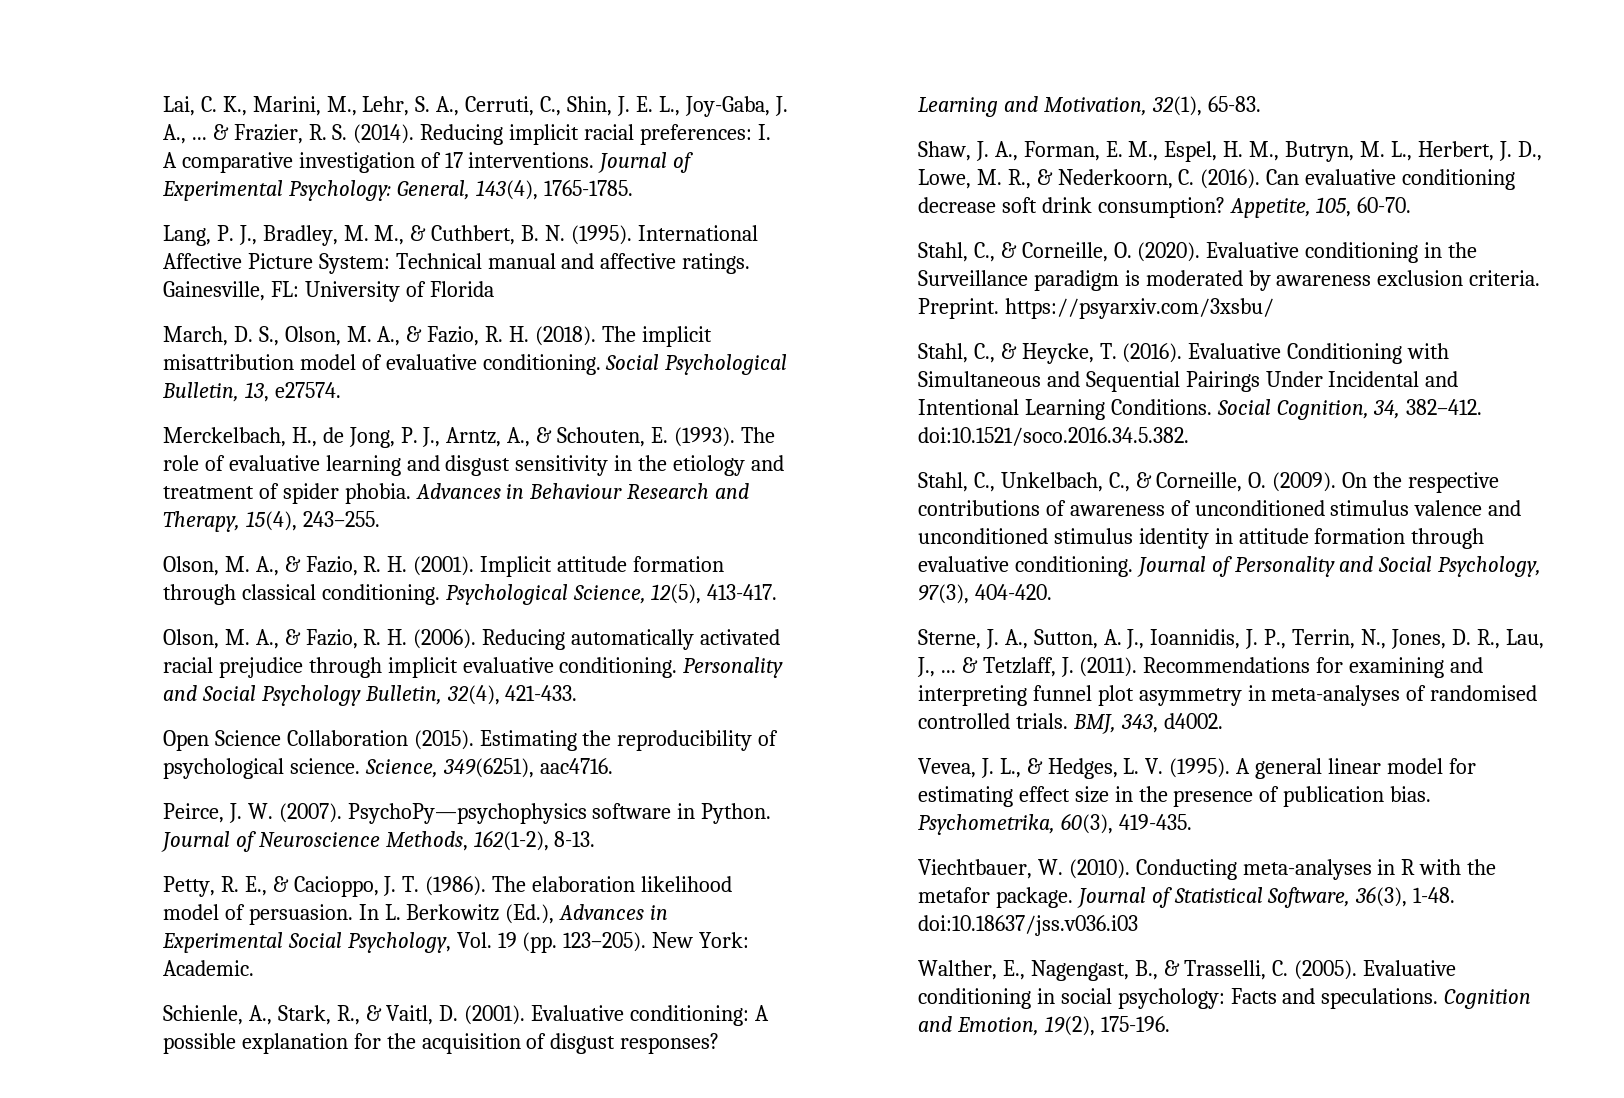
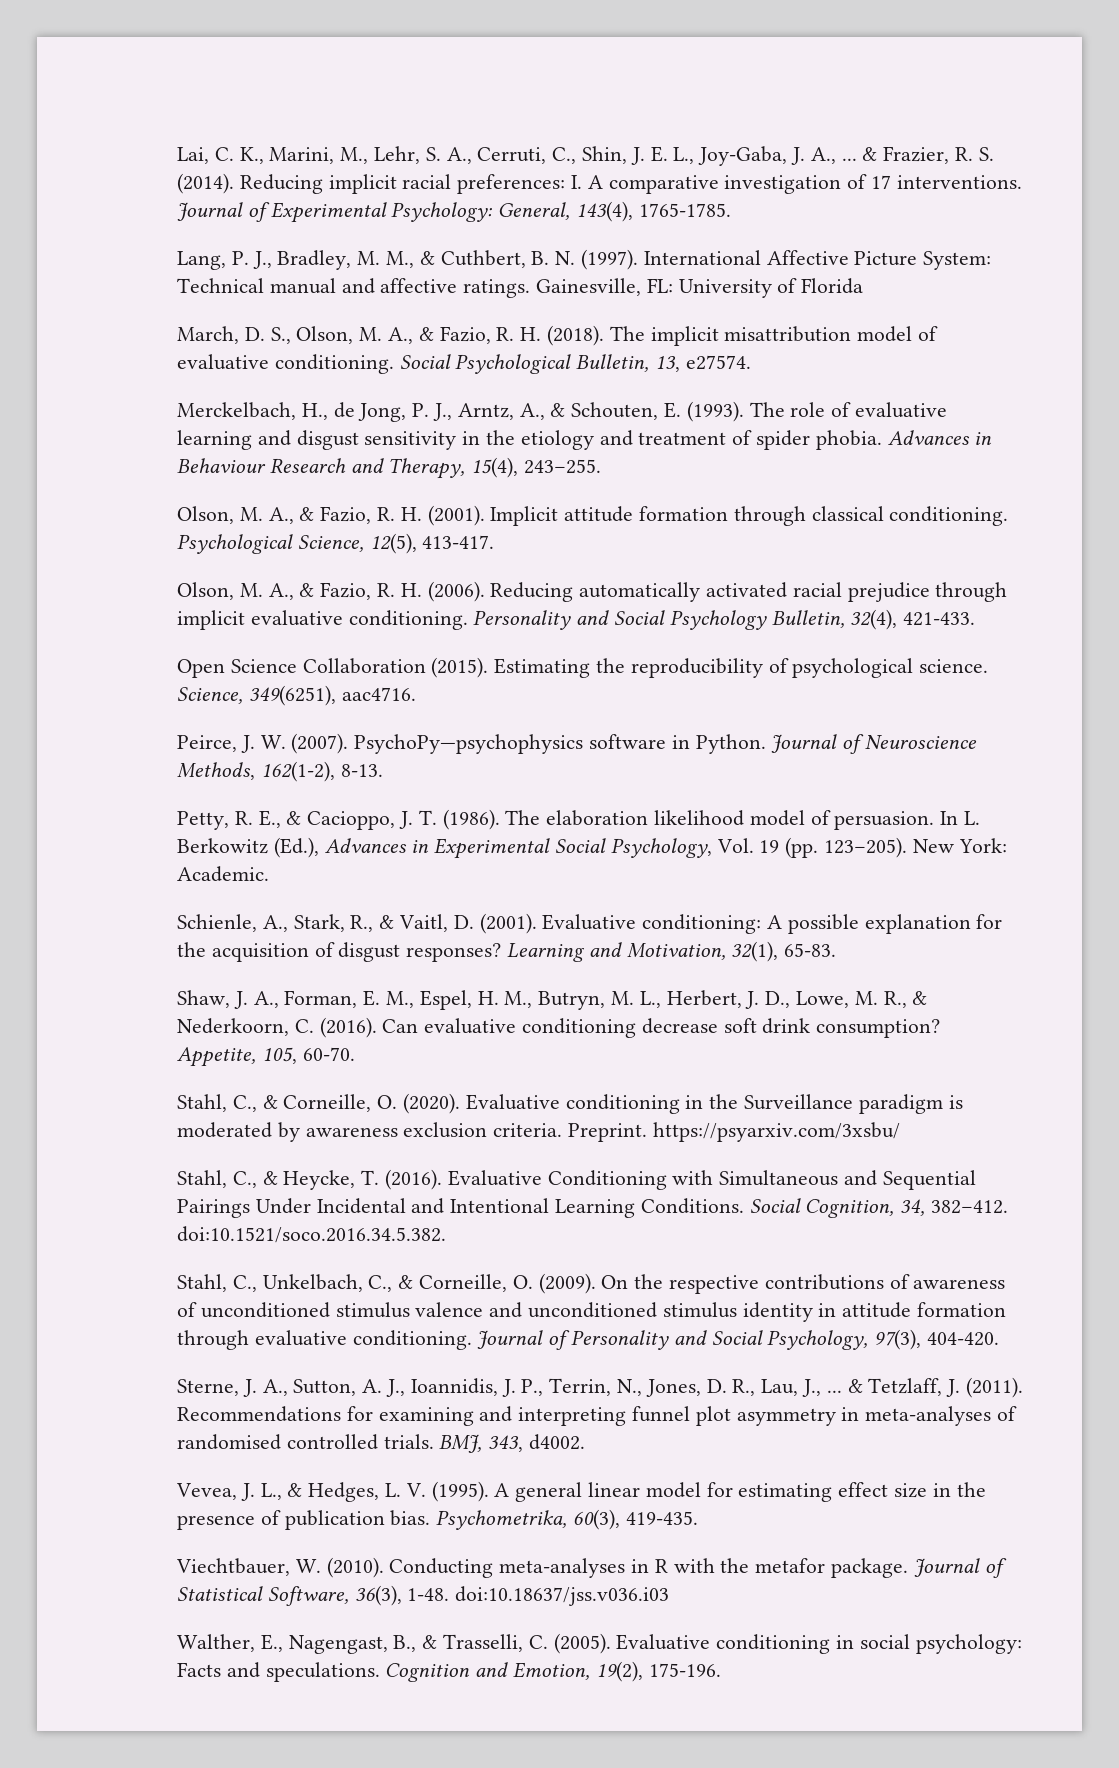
[571,225,633,245] (1995). -> [580,249,638,270] (1997).

